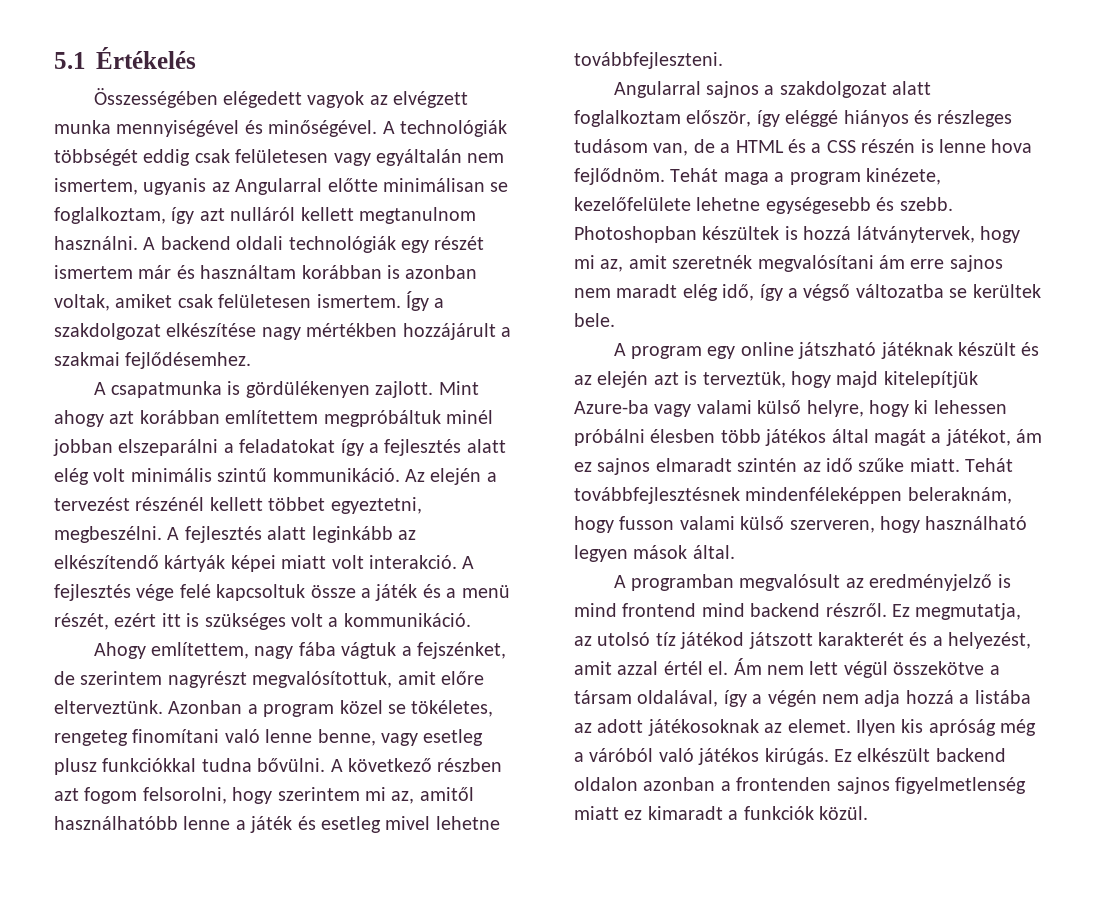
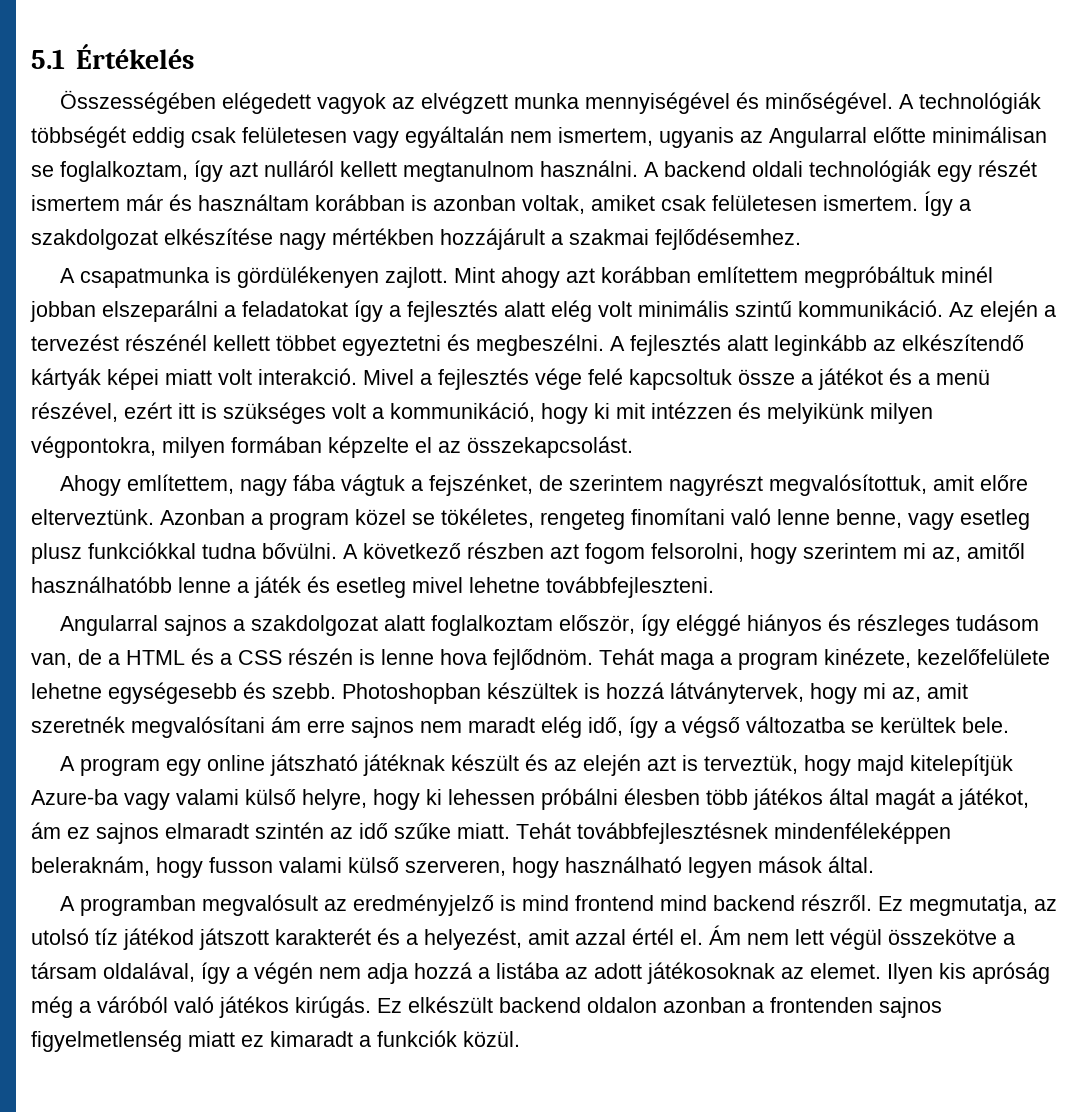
[330,497,422,514] egyeztetni, -> [342,334,470,356] egyeztetni és
[462,556,475,569] A -> [363,369,432,385] Mivel a
[375,584,418,601] játék -> [818,368,883,390] játékot
[54,613,109,630] részét, -> [31,402,118,422] részével,
[343,613,471,627] kommunikáció. -> [390,402,933,424] [31,436,633,458] kommunikáció, hogy ki mit intézzen és melyikünk milyen végpontokra, milyen formában képzelte el az összekapcsolást.

